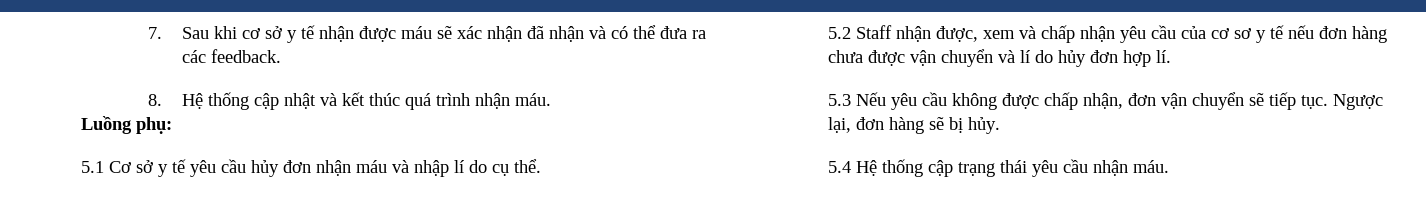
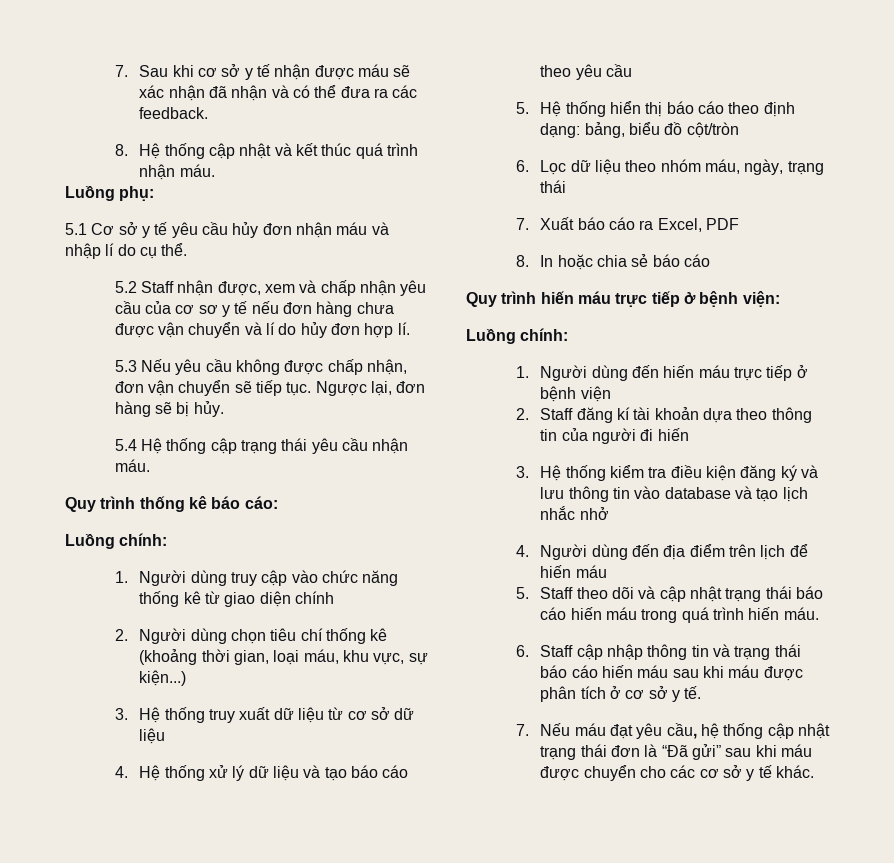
(1170, 166) none -> [65,496,278,512] [65,533,168,549] [114,570,399,586] [139,591,335,607] [114,628,388,644] [139,649,428,665] [139,670,187,686] [114,707,415,723] [139,728,166,744] [114,765,409,781] [540,64,633,80] [515,101,795,117] [540,122,739,138] [515,159,824,175] [540,180,567,193] [515,217,740,232] [515,254,711,270] [466,291,780,307] [466,328,569,344] [515,365,808,381] [540,386,611,402] [515,407,812,423] [540,428,689,444] [515,465,818,481] [540,486,808,502] [540,506,609,520] [515,544,808,560] [540,565,607,578] [515,586,823,602] [540,607,819,623] [515,644,801,660] [540,665,803,681] [540,686,702,702] [515,723,830,739] [540,744,812,760] [540,765,814,781] // Quy trình thống kê báo cáo: // Luồng chính: // 1. Người dùng truy cập vào chức năng thống kê từ giao diện chính // 2. Người dùng chọn tiêu chí thống kê (khoảng thời gian, loại máu, khu vực, sự kiện...) // 3. Hệ thống truy xuất dữ liệu từ cơ sở dữ liệu // 4. Hệ thống xử lý dữ liệu và tạo báo cáo theo yêu cầu // 5. Hệ thống hiển thị báo cáo theo định dạng: bảng, biểu đồ cột/tròn // 6. Lọc dữ liệu theo nhóm máu, ngày, trạng thái // 7. Xuất báo cáo ra Excel, PDF // 8. In hoặc chia sẻ báo cáo // Quy trình hiến máu trực tiếp ở bệnh viện: // Luồng chính: // 1. Người dùng đến hiến máu trực tiếp ở bệnh viện // 2. Staff đăng kí tài khoản dựa theo thông tin của người đi hiến // 3. Hệ thống kiểm tra điều kiện đăng ký và lưu thông tin vào database và tạo lịch nhắc nhở // 4. Người dùng đến địa điểm trên lịch để hiến máu // 5. Staff theo dõi và cập nhật trạng thái báo cáo hiến máu trong quá trình hiến máu. // 6. Staff cập nhập thông tin và trạng thái báo cáo hiến máu sau khi máu được phân tích ở cơ sở y tế. // 7. Nếu máu đạt yêu cầu, hệ thống cập nhật trạng thái đơn là “Đã gửi” sau khi máu được chuyển cho các cơ sở y tế khác.

